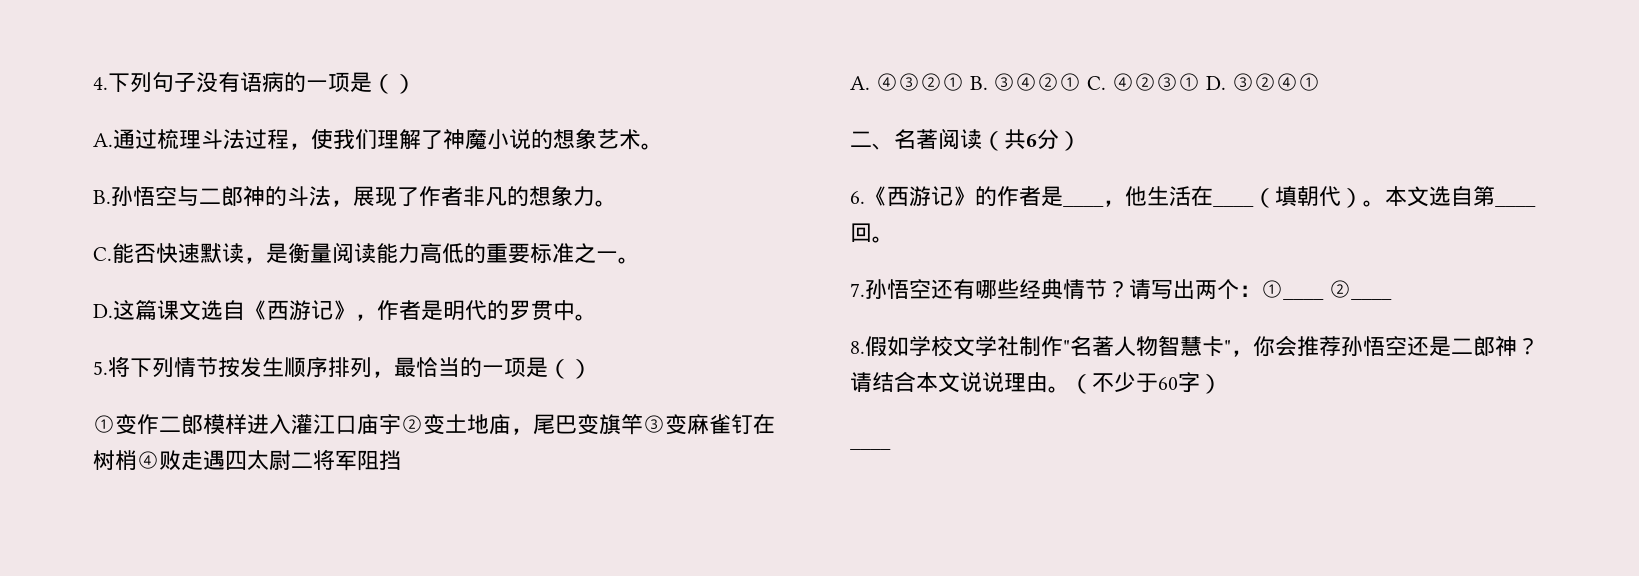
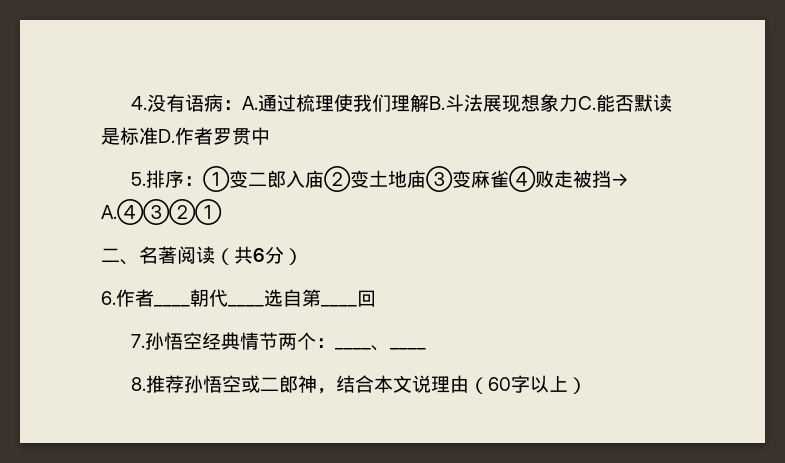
[108,71,416,94] [93,128,663,150] [93,185,617,207] [93,242,640,264] [93,300,509,321] 下列句子没有语病的一项是（） // A.通过梳理斗法过程，使我们理解了神魔小说的想象艺术。 // B.孙悟空与二郎神的斗法，展现了作者非凡的想象力。 // C.能否快速默读，是衡量阅读能力高低的重要标准之一。 // D.这篇课文选自《西游记》，作者是明代的 -> [147,94,673,112] [101,127,213,145] 没有语病：A.通过梳理使我们理解B.斗法展现想象力C.能否默读是标准D.作者
[575,314,597,321] 。 -> (270, 136) none
[108,356,592,379] [93,414,775,435] [93,449,401,471] [850,73,1320,91] 将下列情节按发生顺序排列，最恰当的一项是（） // ①变作二郎模样进入灌江口庙宇②变土地庙，尾巴变旗竿③变麻雀钉在树梢④败走遇四太尉二将军阻挡 // A. ④③②① B. ③④②① C. ④②③① D. ③②④① -> [146,166,630,192] [101,199,222,225] 排序：①变二郎入庙②变土地庙③变麻雀④败走被挡→ A.④③②①
[865,186,1429,208] 《西游记》的作者是____，他生活在____（填朝代）。本文 -> [116,289,264,307] 作者____朝代____
[872,236,894,243] 。 -> (376, 298) none
[931,279,1392,300] [850,335,1539,357] [850,371,1222,394] [850,447,891,450] 还有哪些经典情节？请写出两个：①____ ②____ // 8.假如学校文学社制作"名著人物智慧卡"，你会推荐孙悟空还是二郎神？请结合本文说说理由。（不少于60字） // ____ -> [202,332,336,350] [335,345,427,351] [131,375,588,394] 经典情节两个：____、____ // 8.推荐孙悟空或二郎神，结合本文说理由（60字以上）

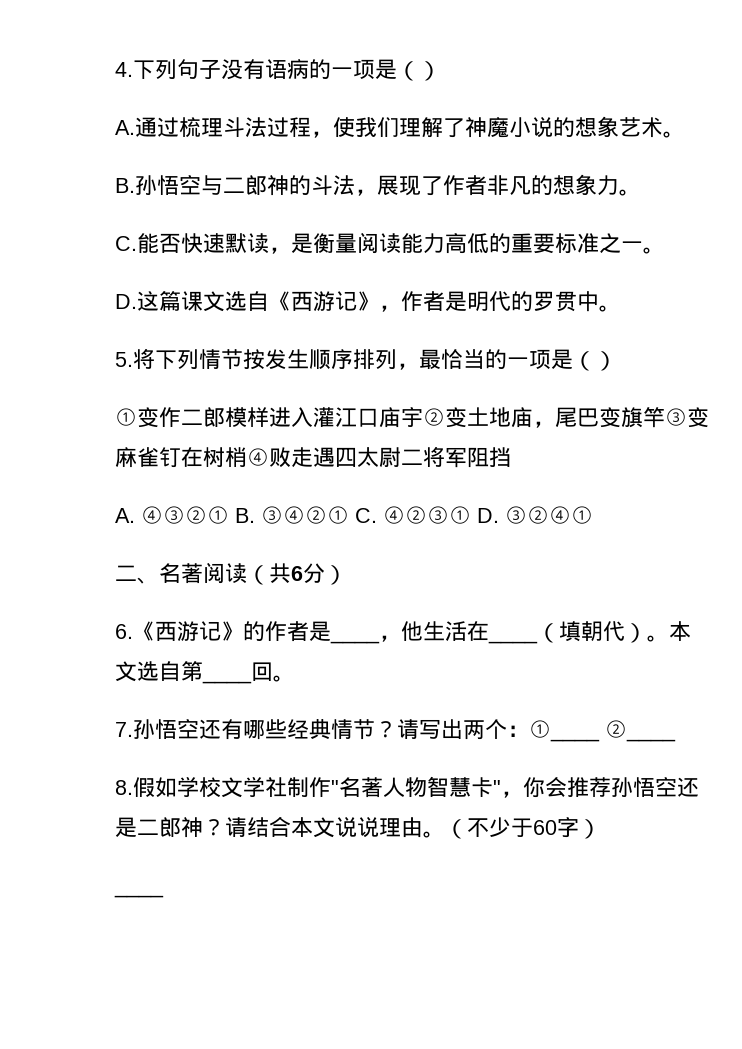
[147,94,673,112] [101,127,213,145] 没有语病：A.通过梳理使我们理解B.斗法展现想象力C.能否默读是标准D.作者 -> [133,58,441,81] [115,116,685,138] [115,174,641,196] [115,232,665,254] [115,291,533,312] 下列句子没有语病的一项是（） // A.通过梳理斗法过程，使我们理解了神魔小说的想象艺术。 // B.孙悟空与二郎神的斗法，展现了作者非凡的想象力。 // C.能否快速默读，是衡量阅读能力高低的重要标准之一。 // D.这篇课文选自《西游记》，作者是明代的
(270, 136) none -> [599,305,621,312] 。
[146,166,630,192] [101,199,222,225] 排序：①变二郎入庙②变土地庙③变麻雀④败走被挡→ A.④③②① -> [133,348,617,371] [115,407,709,428] [115,446,511,468] [115,506,593,524] 将下列情节按发生顺序排列，最恰当的一项是（） // ①变作二郎模样进入灌江口庙宇②变土地庙，尾巴变旗竿③变麻雀钉在树梢④败走遇四太尉二将军阻挡 // A. ④③②① B. ③④②① C. ④②③① D. ③②④①
[116,289,264,307] 作者____朝代____ -> [133,621,691,644] [115,661,137,682] 《西游记》的作者是____，他生活在____（填朝代）。本文
(376, 298) none -> [273,675,295,682] 。
[202,332,336,350] [335,345,427,351] [131,375,588,394] 经典情节两个：____、____ // 8.推荐孙悟空或二郎神，结合本文说理由（60字以上） -> [199,719,676,742] [115,776,699,798] [115,816,601,839] [114,893,164,898] 还有哪些经典情节？请写出两个：①____ ②____ // 8.假如学校文学社制作"名著人物智慧卡"，你会推荐孙悟空还是二郎神？请结合本文说说理由。（不少于60字） // ____

